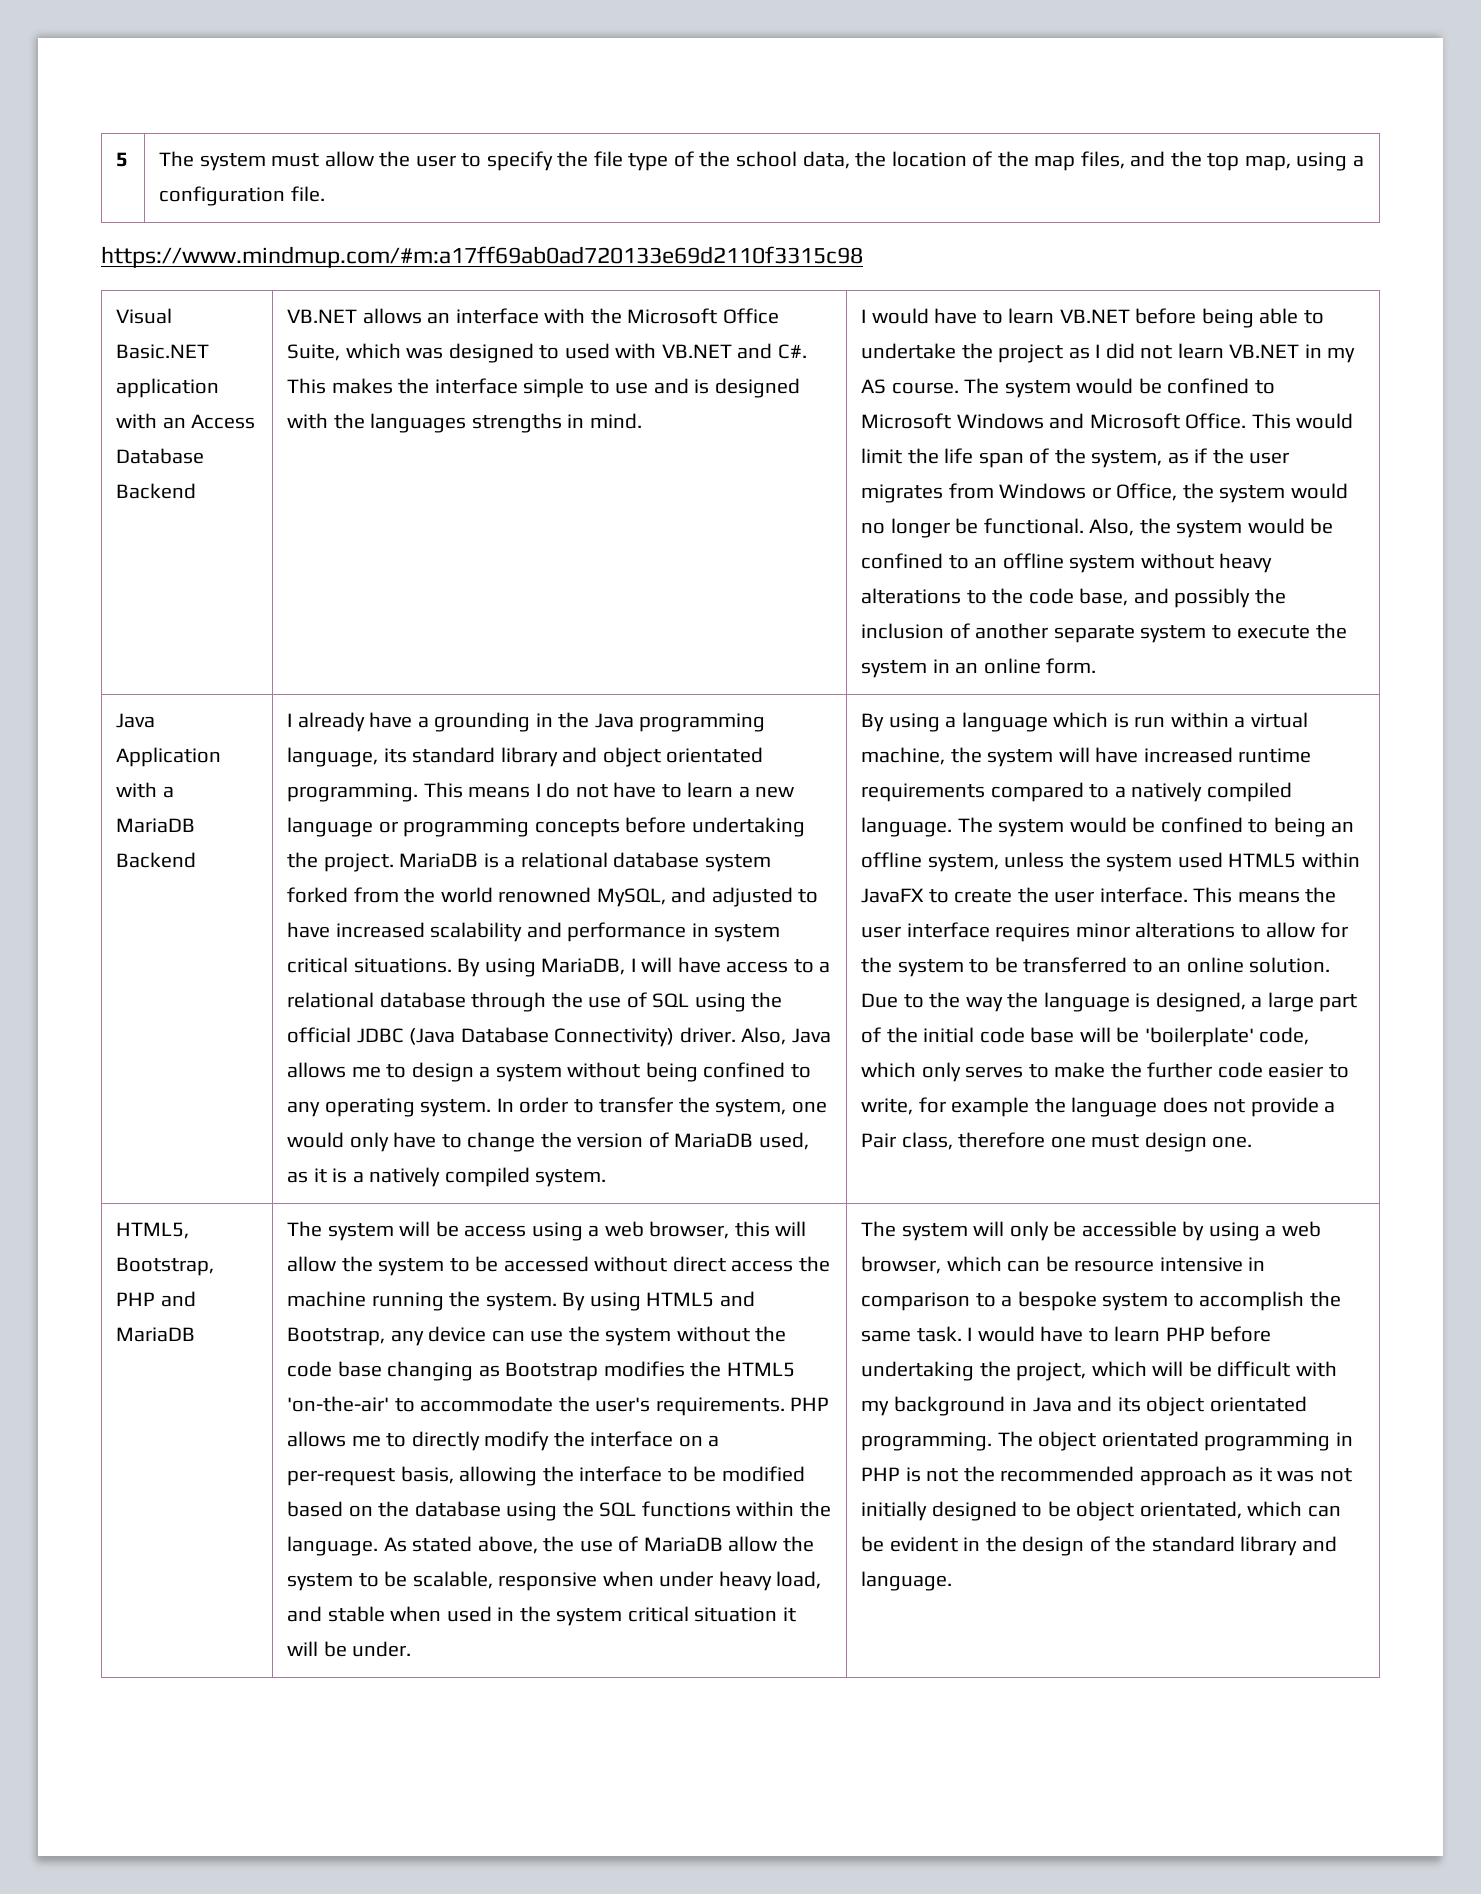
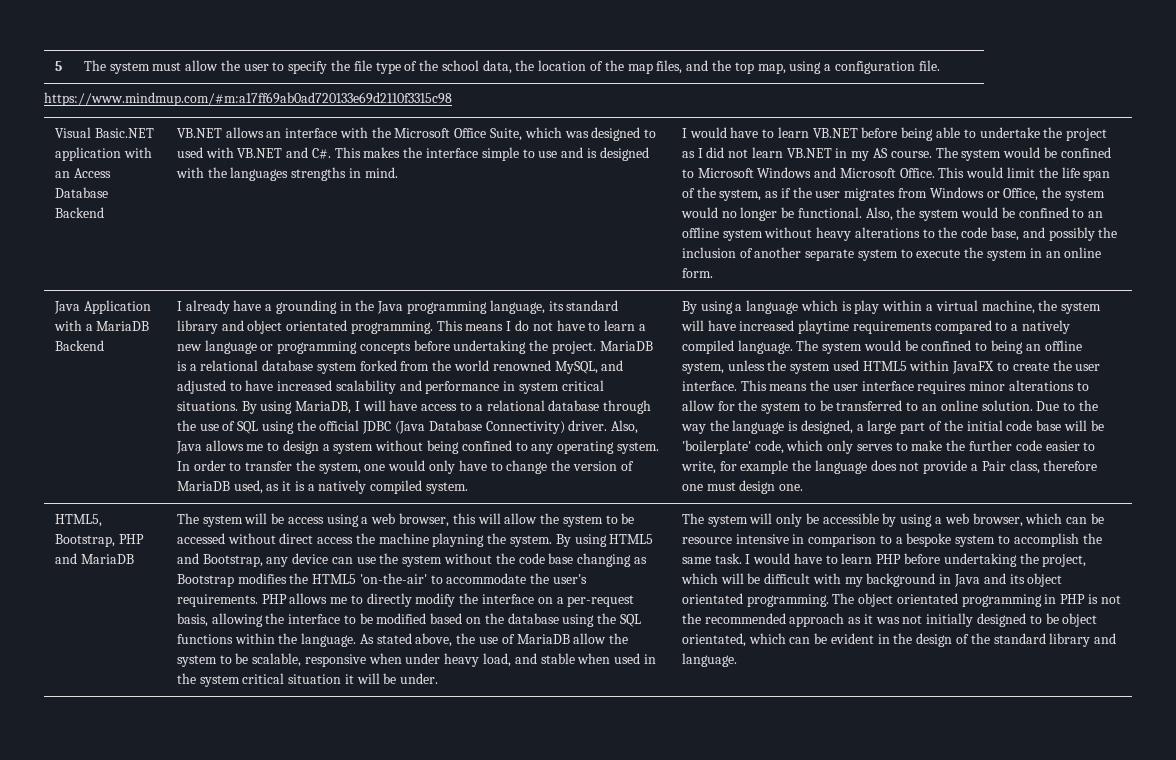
[1134,716,1166,728] run -> [854,300,880,314] play
[1238,748,1312,763] runtime -> [798,320,850,334] playtime
[371,1292,444,1311] running -> [432,533,485,547] playning

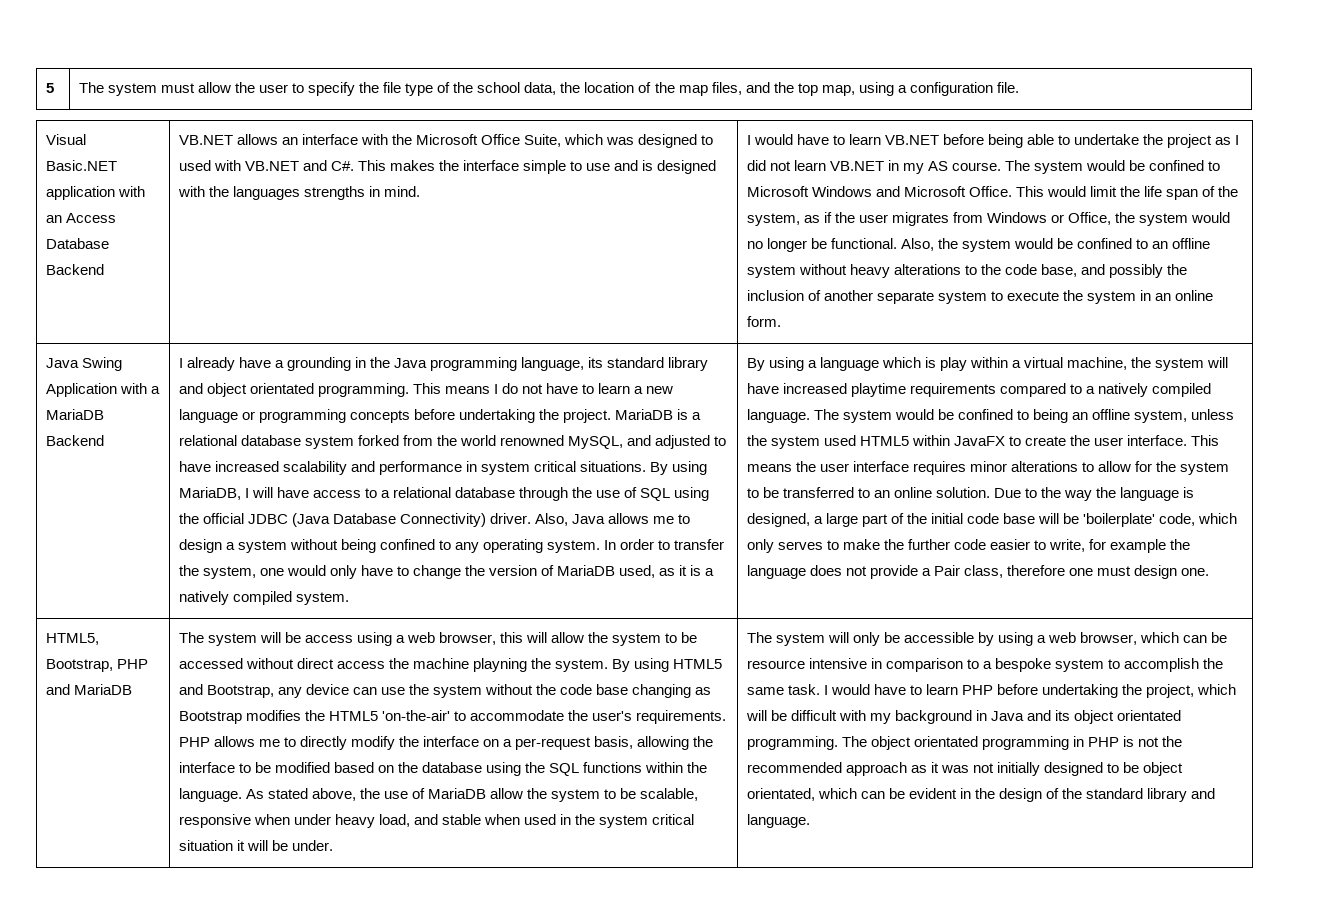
[44,92,452,106] // https://www.mindmup.com/#m:a17ff69ab0ad720133e69d2110f3315c98 -> (1020, 87) none
(80, 307) none -> [81,357,122,371] Swing

